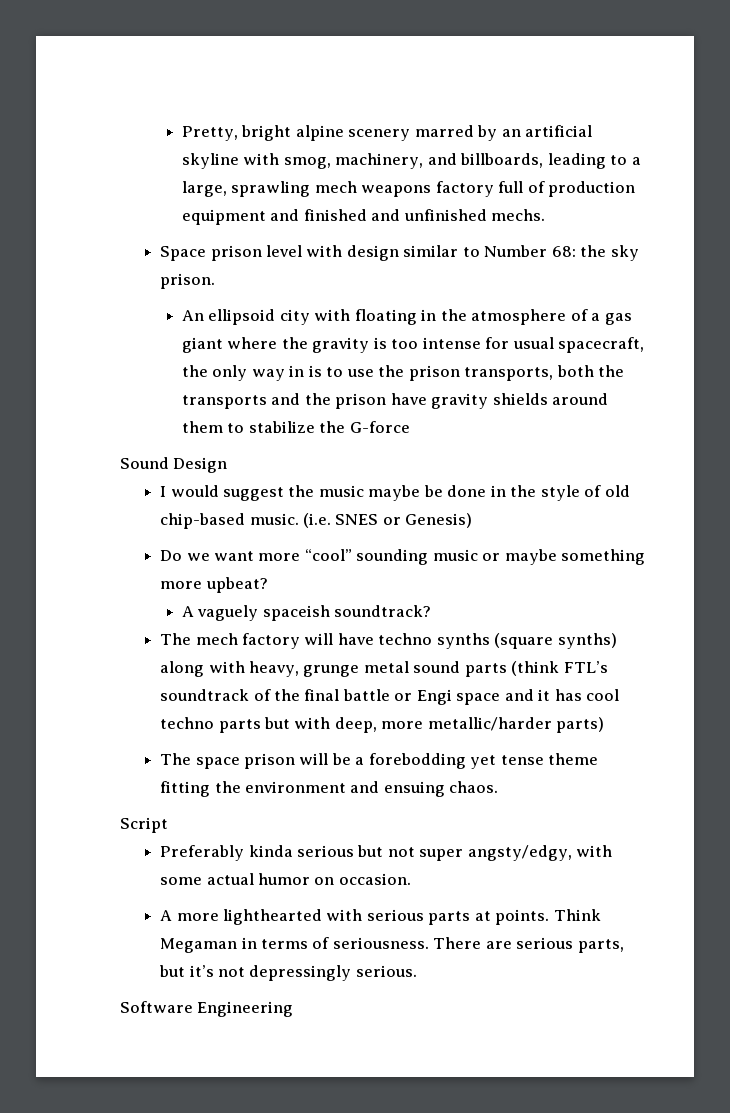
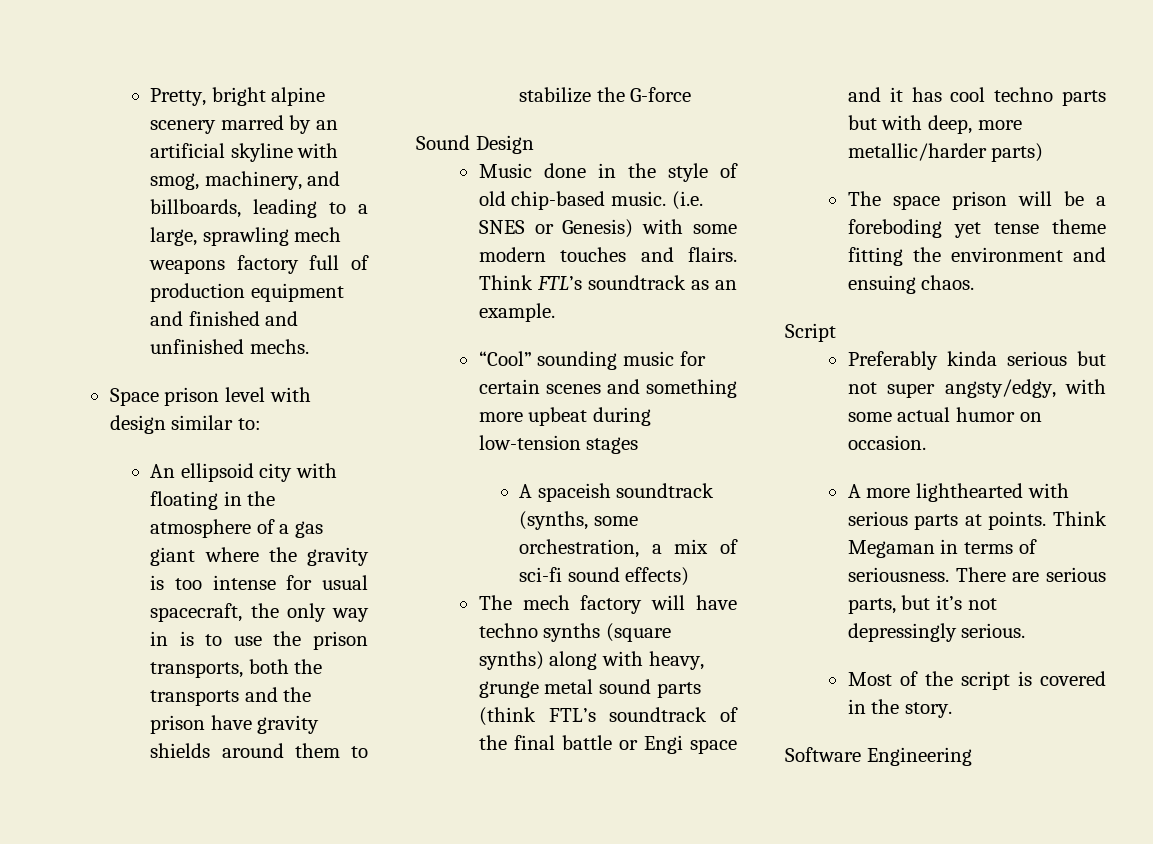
[462,245,639,261] [160,273,216,289] to Number 68: the sky prison. -> [238,418,262,430] to:
[160,485,443,501] I would suggest the music maybe be -> [478,163,532,178] Music
[160,549,646,565] [160,577,268,593] [181,605,432,621] // Do we want more “cool” sounding music or maybe something more upbeat? // A vaguely spaceish soundtrack? -> [642,219,737,234] [478,247,737,262] [478,275,737,290] [478,303,555,322] [478,351,706,370] [478,379,737,398] [478,407,652,426] [478,435,639,454] [519,483,715,502] [519,511,638,530] [519,539,738,558] [519,567,690,586] with some modern touches and flairs. Think FTL’s soundtrack as an example. // “Cool” sounding music for certain scenes and something more upbeat during low-tension stages // A spaceish soundtrack (synths, some orchestration, a mix of sci-fi sound effects)
[368,753,466,769] forebodding -> [847,219,942,238] foreboding
(417, 971) none -> [847,671,1106,690] [847,699,953,718] // Most of the script is covered in the story.

